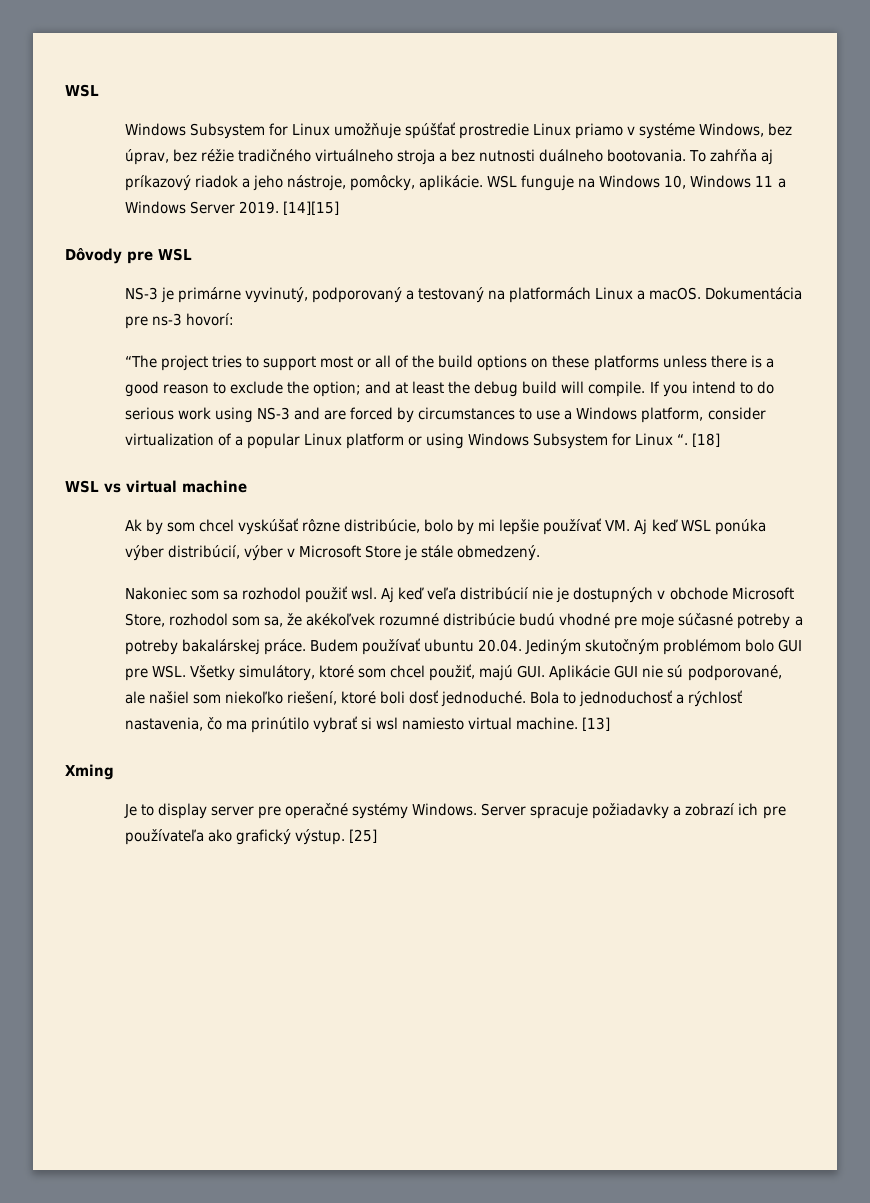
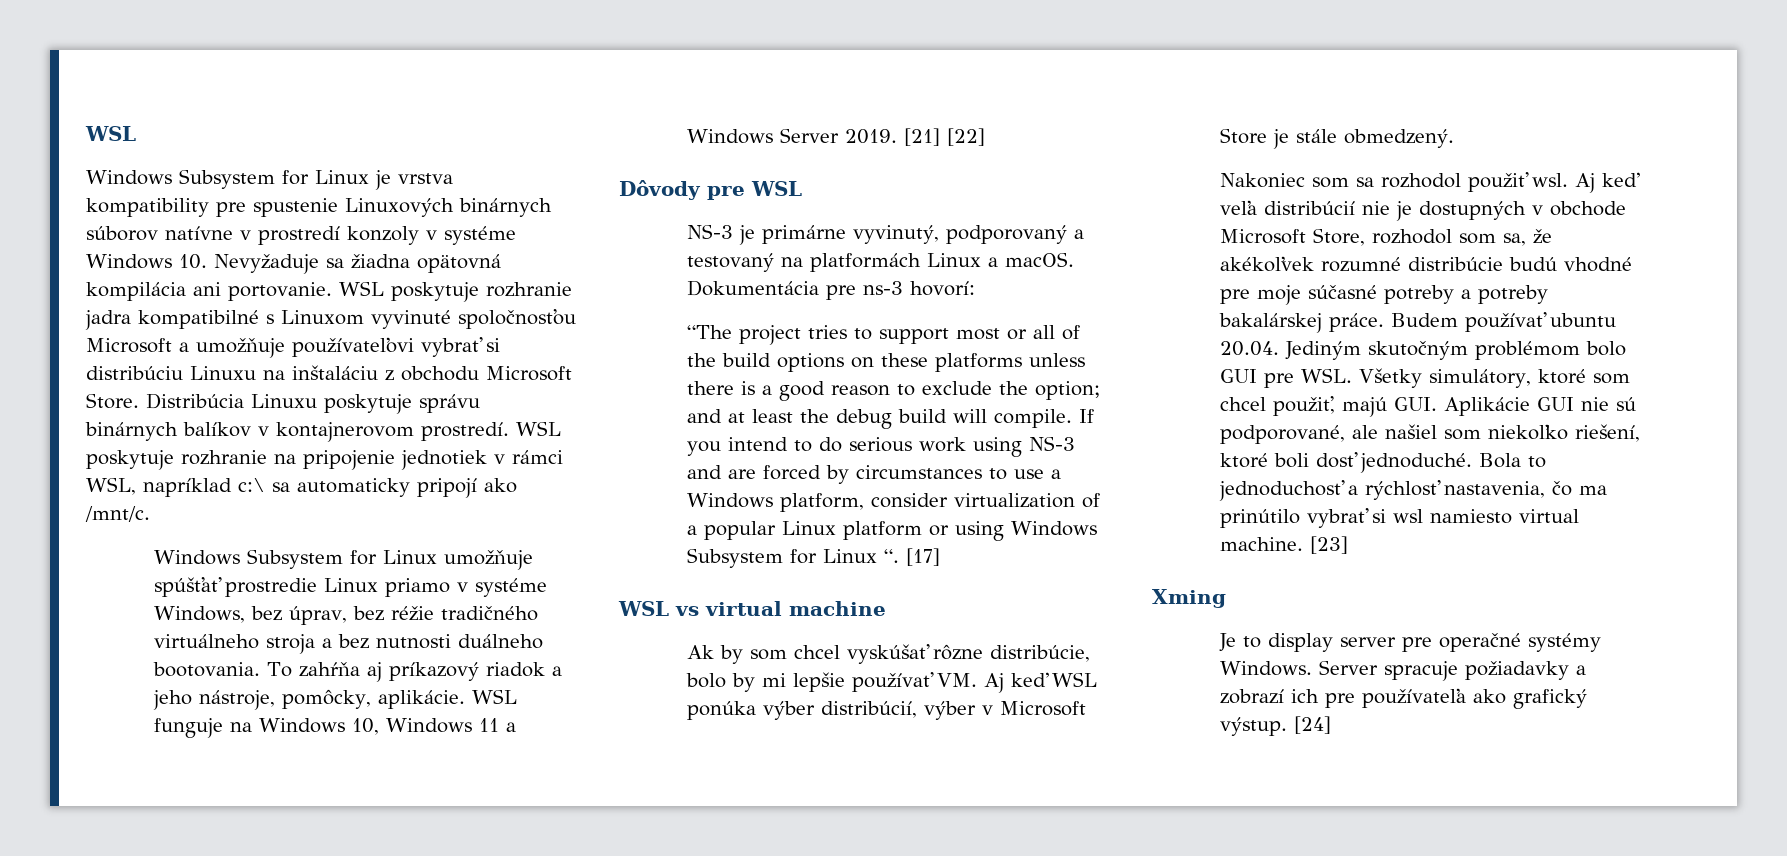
[65,84,99,97] WSL -> [85,126,136,141] [86,169,453,190] [86,198,552,217] [86,226,516,245] [86,254,501,274] [86,281,572,302] [85,309,576,330] [86,337,500,358] [86,365,572,381] [86,393,480,414] [85,421,561,442] [86,450,563,470] [86,477,517,498] [85,506,150,522] WSL // Windows Subsystem for Linux je vrstva kompatibility pre spustenie Linuxových binárnych súborov natívne v prostredí konzoly v systéme Windows 10. Nevyžaduje sa žiadna opätovná kompilácia ani portovanie. WSL poskytuje rozhranie jadra kompatibilné s Linuxom vyvinuté spoločnosťou Microsoft a umožňuje používateľovi vybrať si distribúciu Linuxu na inštaláciu z obchodu Microsoft Store. Distribúcia Linuxu poskytuje správu binárnych balíkov v kontajnerovom prostredí. WSL poskytuje rozhranie na pripojenie jednotiek v rámci WSL, napríklad c:\ sa automaticky pripojí ako /mnt/c.
[282,201,339,215] [14][15] -> [903,128,985,146] [21] [22]
[692,433,721,447] [18] -> [905,548,940,566] [17]
[582,717,611,731] [13] -> [1309,536,1348,554] [23]
[349,829,378,843] [25] -> [1293,716,1331,734] [24]

